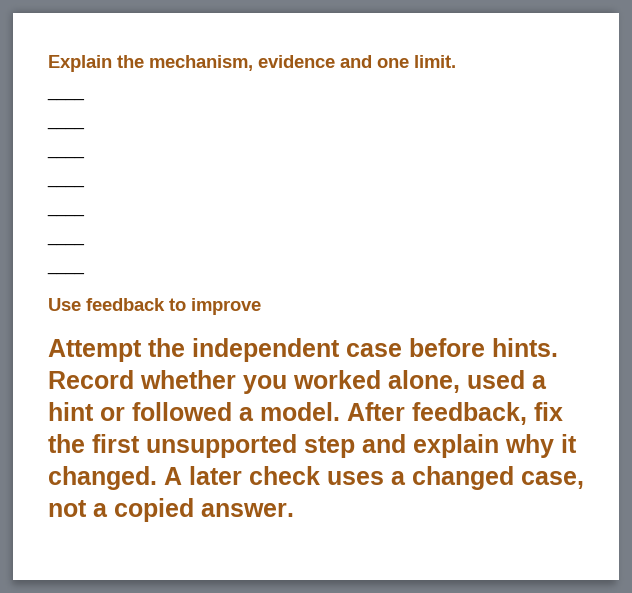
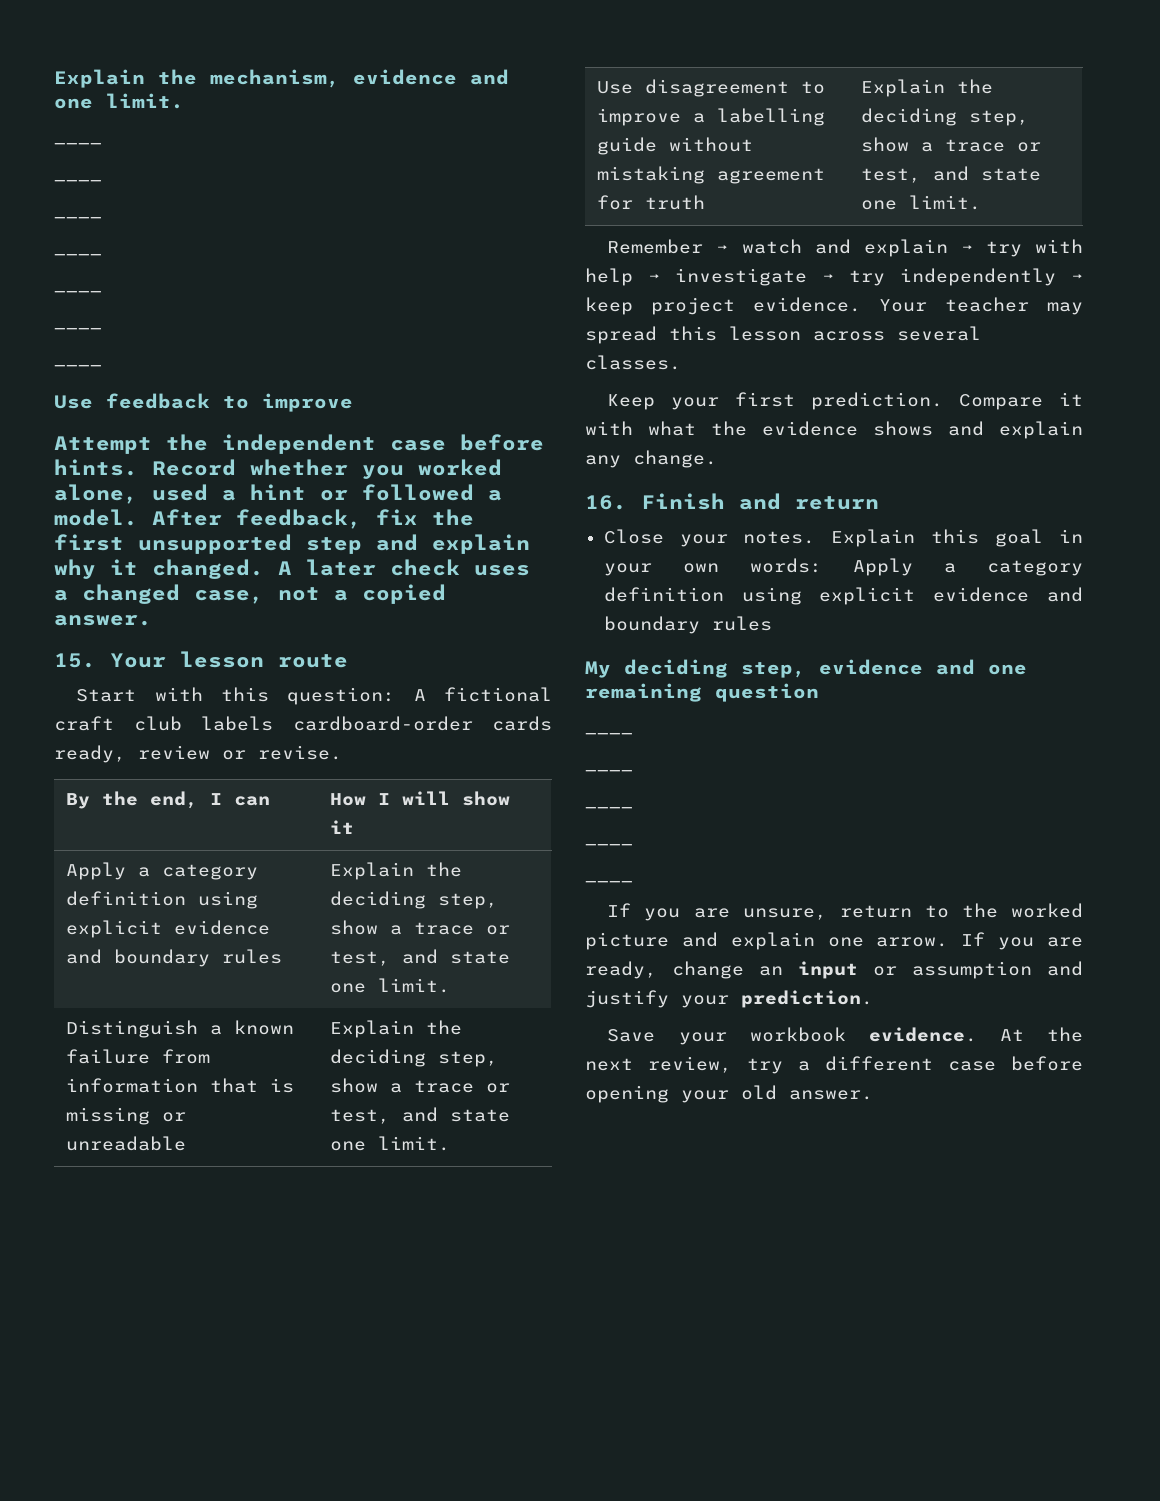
(294, 510) none -> [54,651,348,668] [76,687,552,705] [54,716,552,731] [54,745,342,763] [65,791,270,809] [329,791,510,806] [329,820,354,834] [65,862,258,880] [65,891,258,909] [65,920,270,938] [65,949,282,967] [329,862,462,880] [329,891,498,909] [329,920,510,935] [329,949,510,966] [329,978,450,993] [65,1020,294,1038] [65,1049,210,1064] [65,1078,294,1093] [65,1107,186,1125] [65,1136,186,1151] [329,1020,462,1038] [329,1049,498,1067] [329,1078,510,1093] [329,1107,510,1124] [329,1136,450,1151] [596,79,825,97] [596,108,825,126] [596,137,753,155] [596,166,825,184] [596,195,705,210] [860,79,993,97] [860,108,1029,126] [860,137,1041,152] [860,166,1041,183] [860,195,981,210] [607,239,1083,257] [585,268,1083,286] [585,297,1083,315] [585,326,981,344] [585,355,681,370] [607,392,1083,410] [585,421,1083,439] [585,450,717,468] [585,493,879,510] [603,529,1083,547] [603,558,1083,576] [603,587,1083,605] [603,616,772,634] [585,659,1027,678] [585,683,819,702] [585,732,633,735] [585,769,633,772] [585,806,633,809] [585,843,633,846] [585,880,633,883] [607,903,1083,921] [585,932,1083,950] [585,961,1083,979] [585,990,873,1008] [607,1027,1083,1045] [585,1056,1083,1074] [585,1085,873,1103] // 15. Your lesson route // Start with this question: A fictional craft club labels cardboard-order cards ready, review or revise. // By the end, I can | How I will show it // Apply a category definition using explicit evidence and boundary rules | Explain the deciding step, show a trace or test, and state one limit. // Distinguish a known failure from information that is missing or unreadable | Explain the deciding step, show a trace or test, and state one limit. // Use disagreement to improve a labelling guide without mistaking agreement for truth | Explain the deciding step, show a trace or test, and state one limit. // Remember → watch and explain → try with help → investigate → try independently → keep project evidence. Your teacher may spread this lesson across several classes. // Keep your first prediction. Compare it with what the evidence shows and explain any change. // 16. Finish and return // Close your notes. Explain this goal in your own words: Apply a category definition using explicit evidence and boundary rules // My deciding step, evidence and one remaining question // ____ // ____ // ____ // ____ // ____ // If you are unsure, return to the worked picture and explain one arrow. If you are ready, change an input or assumption and justify your prediction. // Save your workbook evidence. At the next review, try a different case before opening your old answer.

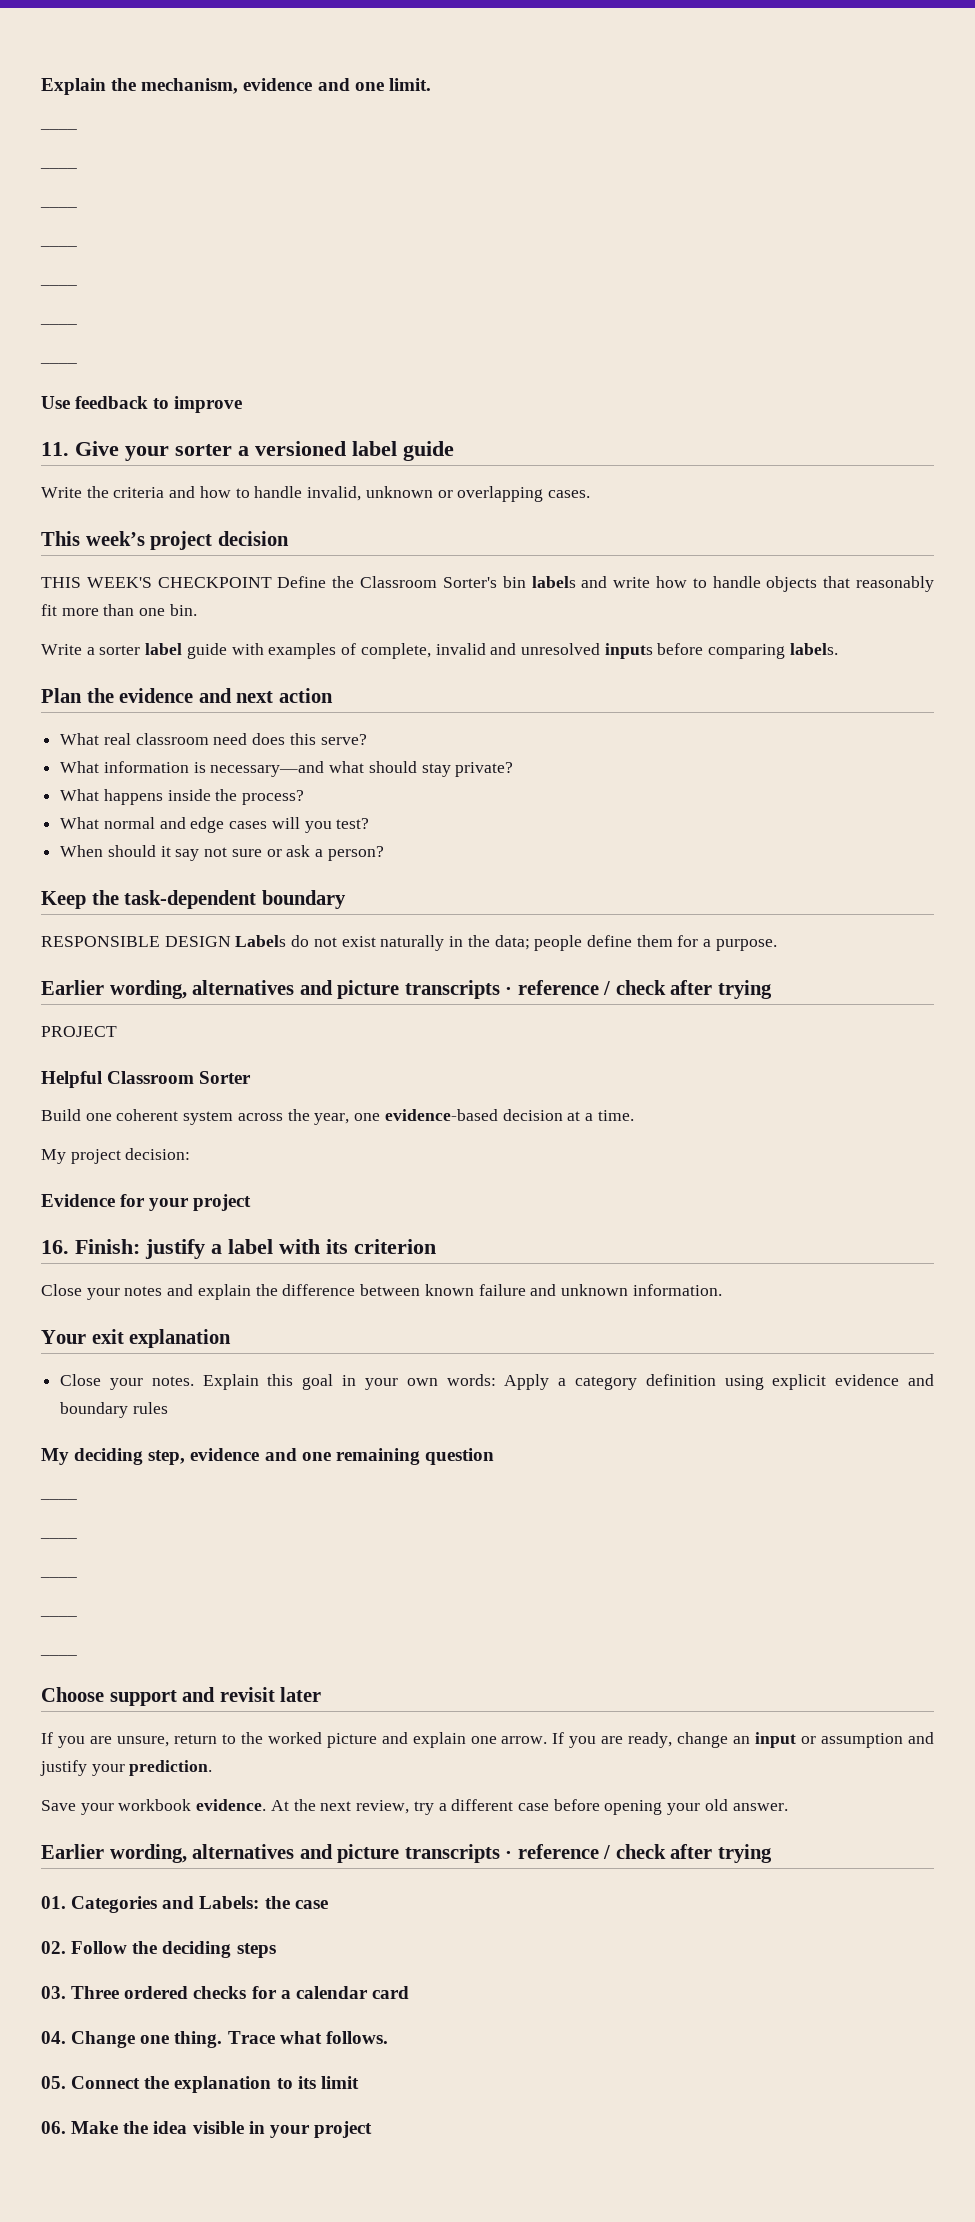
[54,434,544,454] [54,459,502,479] [54,484,502,504] [54,509,474,529] [54,534,530,554] [54,559,530,579] [54,584,446,604] [54,615,152,626] [54,651,348,668] [76,687,552,705] [54,716,552,731] [54,745,342,763] [65,791,270,809] [329,791,510,806] [329,820,354,834] [65,862,258,880] [65,891,258,909] [65,920,270,938] [65,949,282,967] [329,862,462,880] [329,891,498,909] [329,920,510,935] [329,949,510,966] [329,978,450,993] [65,1020,294,1038] [65,1049,210,1064] [65,1078,294,1093] [65,1107,186,1125] [65,1136,186,1151] [329,1020,462,1038] [329,1049,498,1067] [329,1078,510,1093] [329,1107,510,1124] [329,1136,450,1151] [596,79,825,97] [596,108,825,126] [596,137,753,155] [596,166,825,184] [596,195,705,210] [860,79,993,97] [860,108,1029,126] [860,137,1041,152] [860,166,1041,183] [860,195,981,210] [607,239,1083,257] [585,268,1083,286] [585,297,1083,315] [585,326,981,344] [585,355,681,370] [607,392,1083,410] [585,421,1083,439] [585,450,717,468] [585,493,879,510] Attempt the independent case before hints. Record whether you worked alone, used a hint or followed a model. After feedback, fix the first unsupported step and explain why it changed. A later check uses a changed case, not a copied answer. // 15. Your lesson route // Start with this question: A fictional craft club labels cardboard-order cards ready, review or revise. // By the end, I can | How I will show it // Apply a category definition using explicit evidence and boundary rules | Explain the deciding step, show a trace or test, and state one limit. // Distinguish a known failure from information that is missing or unreadable | Explain the deciding step, show a trace or test, and state one limit. // Use disagreement to improve a labelling guide without mistaking agreement for truth | Explain the deciding step, show a trace or test, and state one limit. // Remember → watch and explain → try with help → investigate → try independently → keep project evidence. Your teacher may spread this lesson across several classes. // Keep your first prediction. Compare it with what the evidence shows and explain any change. // 16. Finish and return -> [41,441,454,461] [41,486,590,502] [41,531,289,550] [41,576,934,592] [41,604,197,616] [41,643,838,659] [41,688,333,703] [60,733,367,745] [60,761,514,777] [60,789,305,805] [60,817,370,833] [60,845,384,861] [41,890,346,909] [41,935,777,951] [41,980,772,999] [41,1026,117,1037] [41,1071,252,1088] [41,1109,634,1125] [41,1148,191,1164] [41,1194,252,1211] [41,1239,436,1259] [41,1284,722,1300] [41,1329,232,1348] 11. Give your sorter a versioned label guide // Write the criteria and how to handle invalid, unknown or overlapping cases. // This week’s project decision // THIS WEEK'S CHECKPOINT Define the Classroom Sorter's bin labels and write how to handle objects that reasonably fit more than one bin. // Write a sorter label guide with examples of complete, invalid and unresolved inputs before comparing labels. // Plan the evidence and next action // What real classroom need does this serve? // What information is necessary—and what should stay private? // What happens inside the process? // What normal and edge cases will you test? // When should it say not sure or ask a person? // Keep the task-dependent boundary // RESPONSIBLE DESIGN Labels do not exist naturally in the data; people define them for a purpose. // Earlier wording, alternatives and picture transcripts · reference / check after trying // PROJECT // Helpful Classroom Sorter // Build one coherent system across the year, one evidence-based decision at a time. // My project decision: // Evidence for your project // 16. Finish: justify a label with its criterion // Close your notes and explain the difference between known failure and unknown information. // Your exit explanation
(633, 881) none -> [41,1687,322,1706] // Choose support and revisit later
(873, 1095) none -> [41,1844,772,1863] [41,1896,328,1913] [41,1941,276,1958] [41,1986,409,1999] [41,2031,388,2048] [41,2076,359,2093] [41,2121,372,2138] // Earlier wording, alternatives and picture transcripts · reference / check after trying // 01. Categories and Labels: the case // 02. Follow the deciding steps // 03. Three ordered checks for a calendar card // 04. Change one thing. Trace what follows. // 05. Connect the explanation to its limit // 06. Make the idea visible in your project

